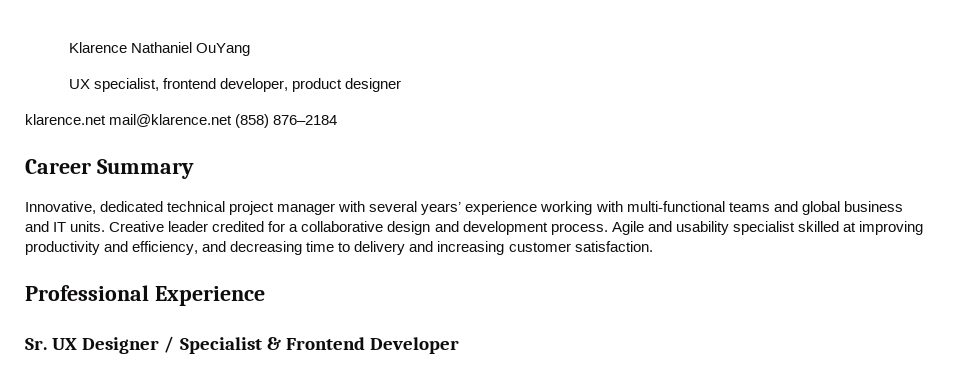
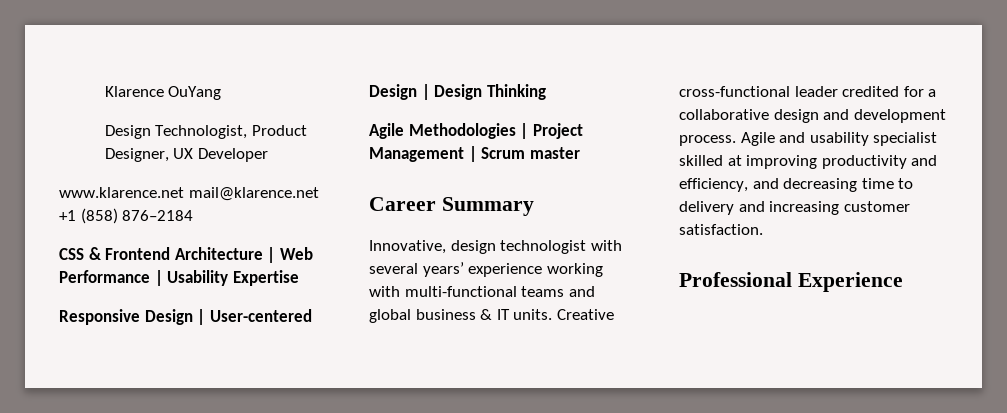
[131,42,193,53] Nathaniel -> (164, 91) none
[68,78,402,92] [25,114,338,128] UX specialist, frontend developer, product designer // klarence.net mail@klarence.net (858) 876–2184 -> [104,125,307,139] [104,148,268,162] [59,187,319,201] [59,208,194,224] [59,247,313,263] [59,270,299,286] [59,309,312,325] [369,84,546,100] [369,123,583,139] [369,146,580,162] Design Technologist, Product Designer, UX Developer // www.klarence.net mail@klarence.net +1 (858) 876–2184 // CSS & Frontend Architecture | Web Performance | Usability Expertise // Responsive Design | User-centered Design | Design Thinking // Agile Methodologies | Project Management | Scrum master
[100,201,336,215] dedicated technical project manager -> [450,240,587,254] design technologist
[25,221,49,232] and -> [480,309,493,320] &
(165, 226) none -> [679,86,790,97] cross-functional
[25,336,459,354] // Sr. UX Designer / Specialist & Frontend Developer -> (903, 282) none

